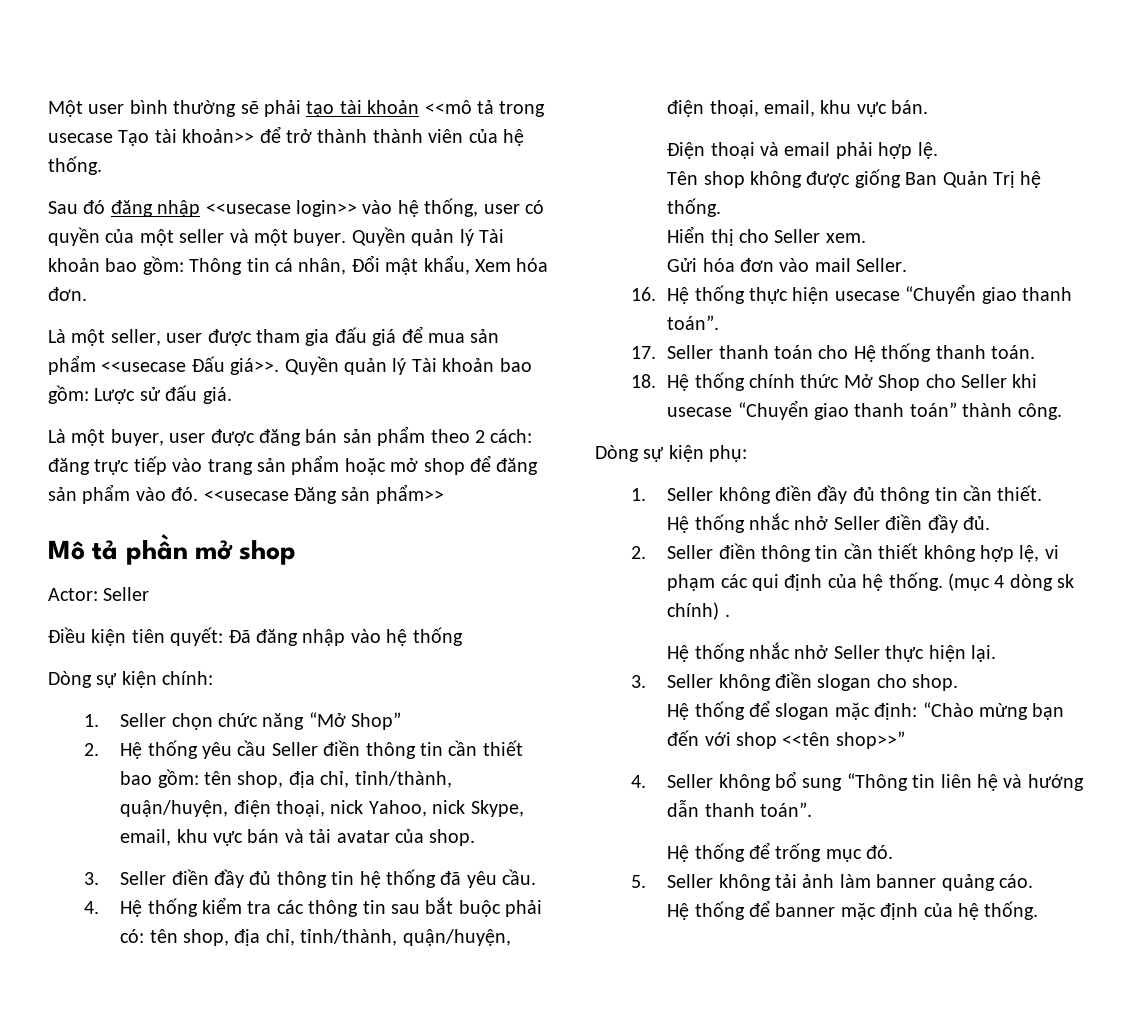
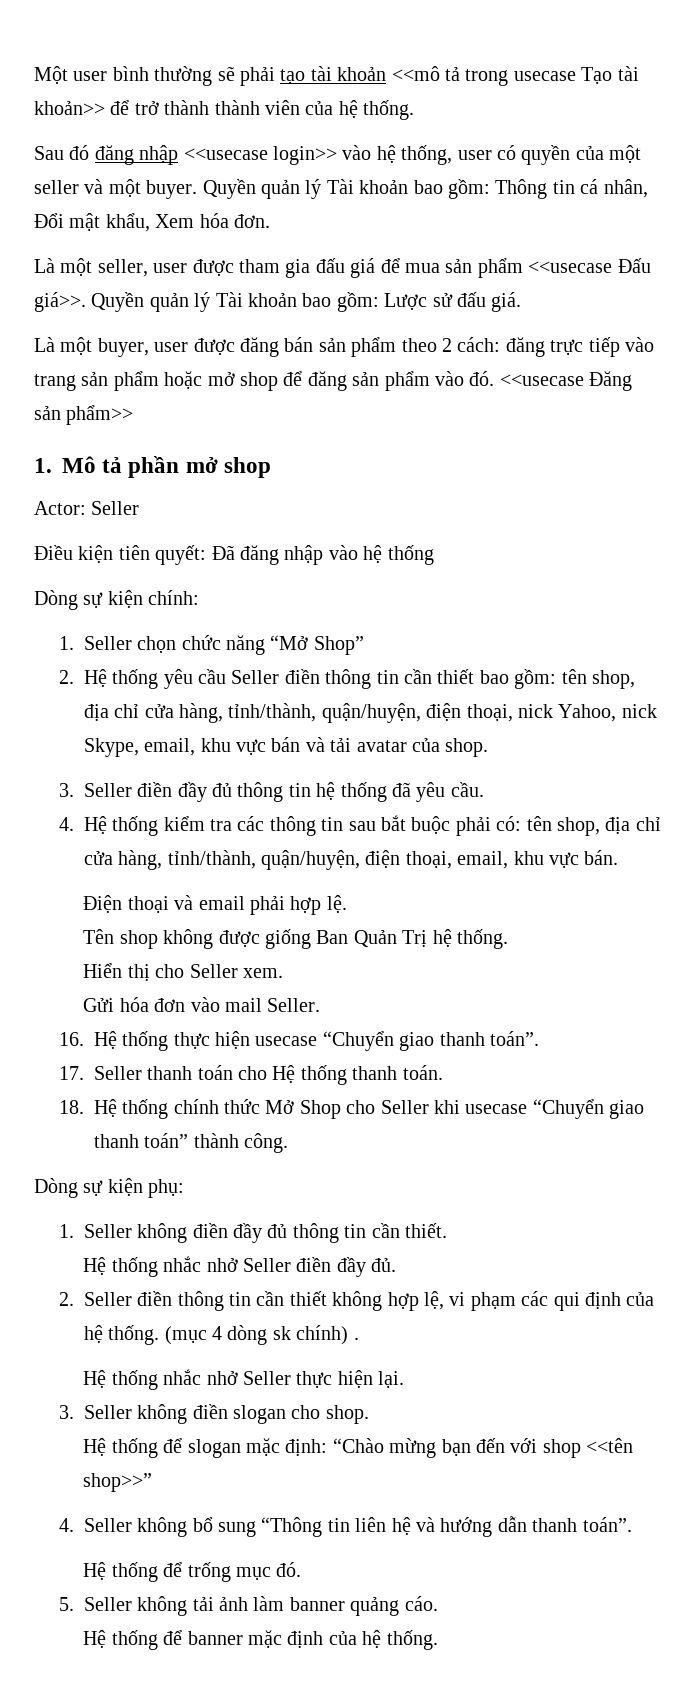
(444, 494) none -> [34,458,52,473] 1.
[320,771,350,788] chỉ, -> [114,703,223,723] chỉ cửa hàng,
[265,929,295,946] chỉ, -> [635,817,661,831] [83,850,163,870] chỉ cửa hàng,

